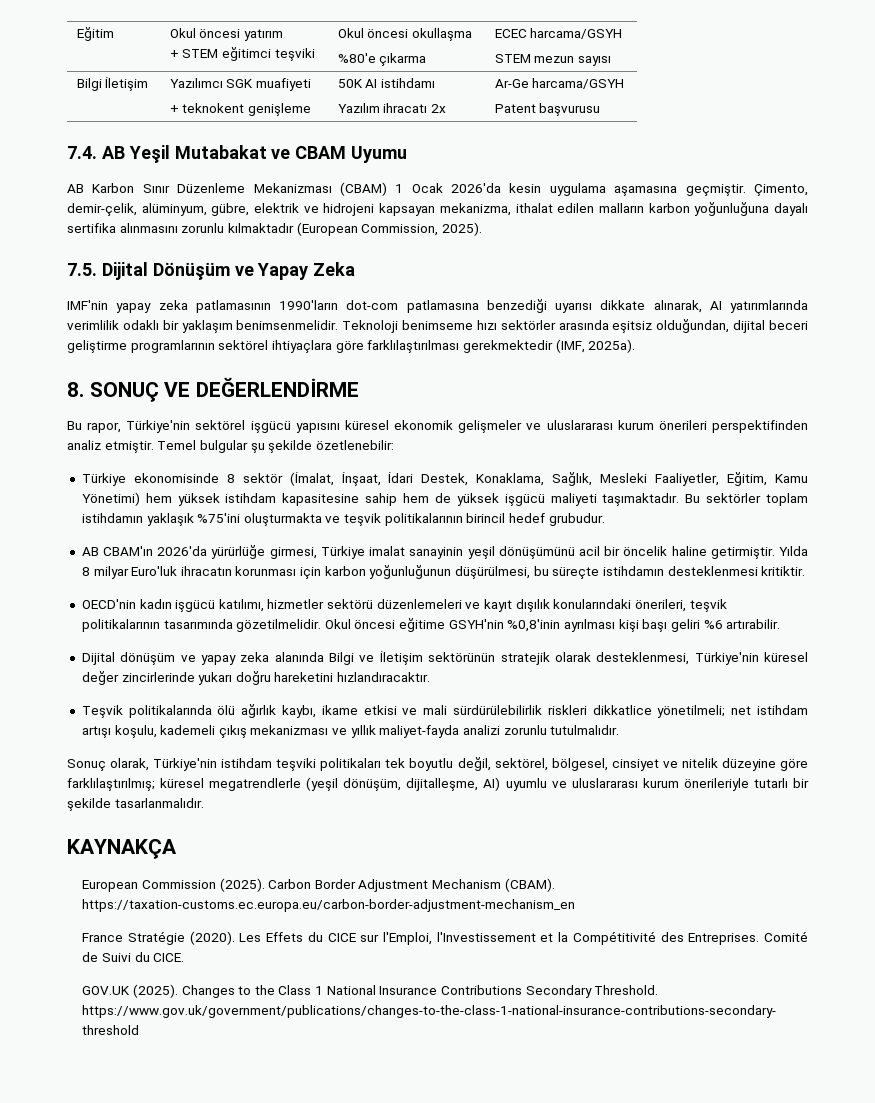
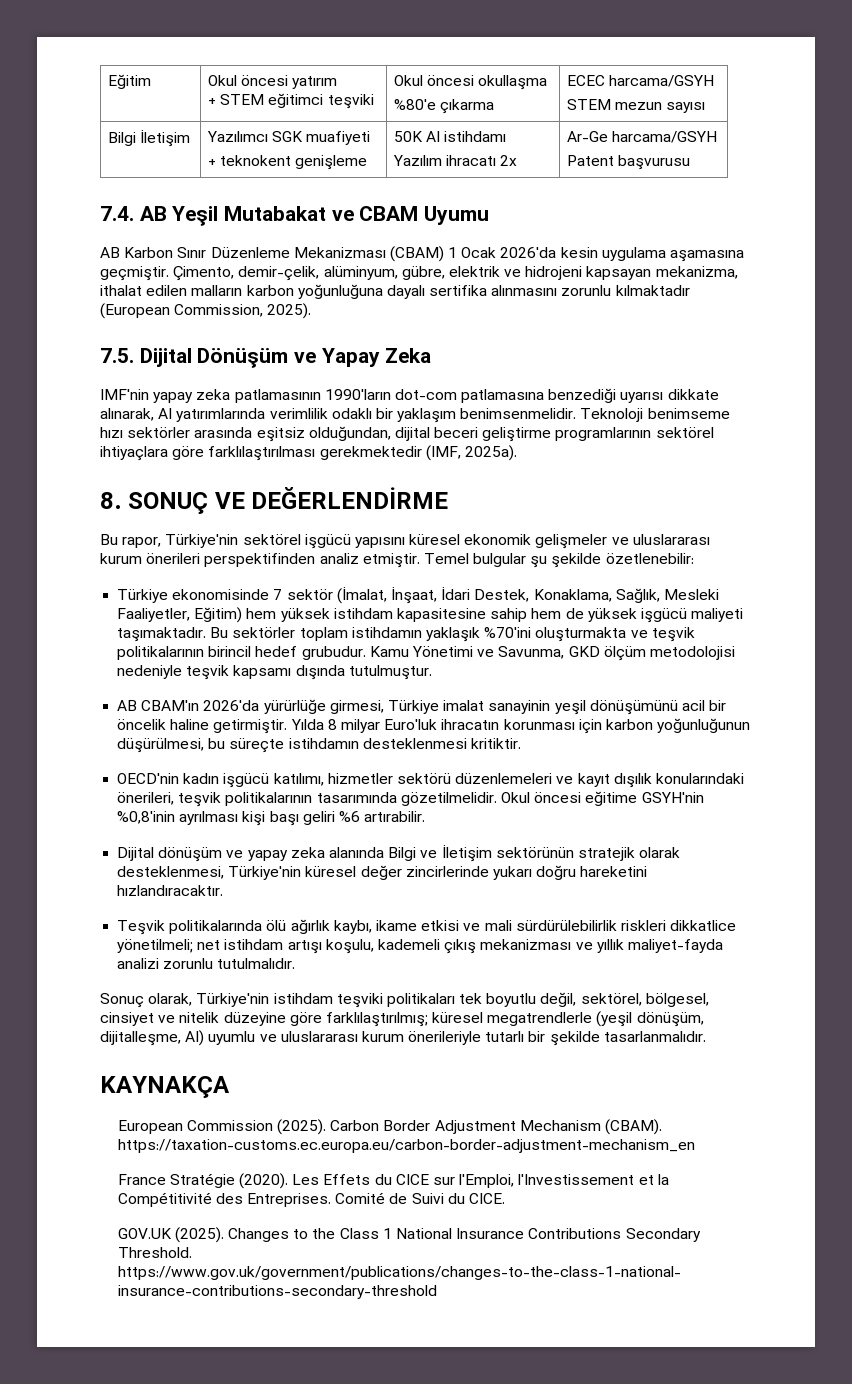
[226,474,235,483] 8 -> [273,589,283,600] 7
[727,472,808,486] [81,492,140,506] Eğitim, Kamu Yönetimi) -> [194,607,243,623] Eğitim)
[197,513,241,523] %75'ini -> [484,627,532,638] %70'ini
(605, 519) none -> [369,646,735,661] [117,665,432,680] Kamu Yönetimi ve Savunma, GKD ölçüm metodolojisi nedeniyle teşvik kapsamı dışında tutulmuştur.

